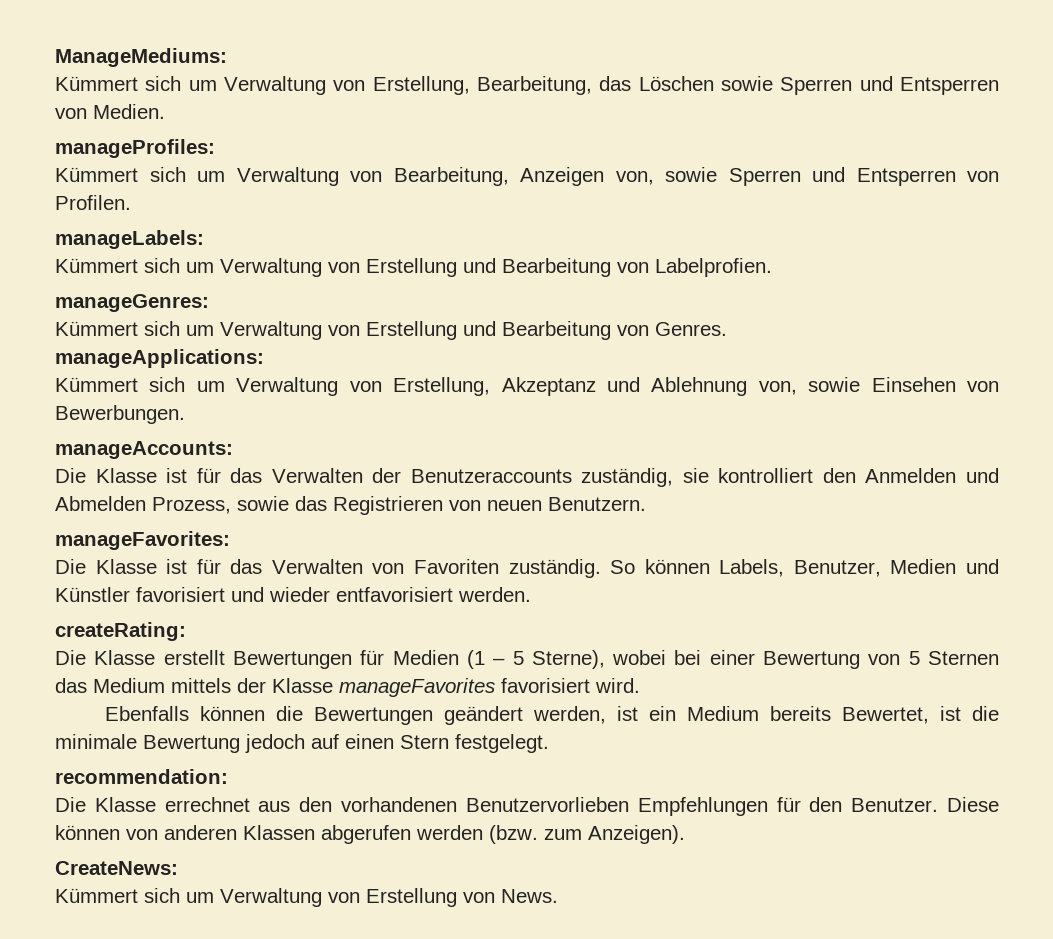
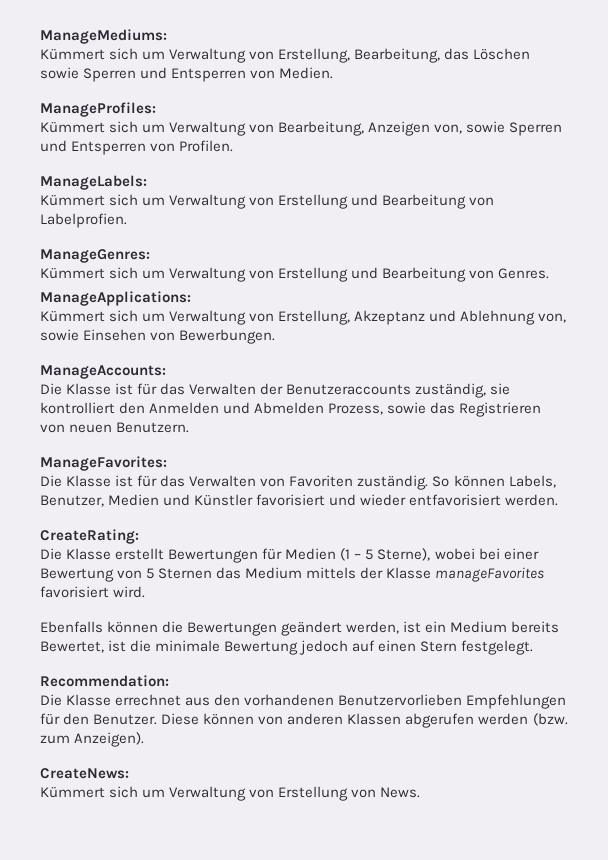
[55,139,215,158] manageProfiles: -> [40,102,156,117] ManageProfiles:
[55,230,204,249] manageLabels: -> [40,175,147,190] ManageLabels:
[55,294,209,312] manageGenres: -> [40,249,150,263] ManageGenres:
[55,349,264,368] manageApplications: -> [40,291,191,306] ManageApplications:
[55,441,233,459] manageAccounts: -> [40,365,166,379] ManageAccounts:
[55,531,230,550] manageFavorites: -> [40,456,167,471] ManageFavorites:
[55,622,186,641] createRating: -> [40,529,139,544] CreateRating:
[55,769,228,784] recommendation: -> [40,675,169,687] Recommendation:

